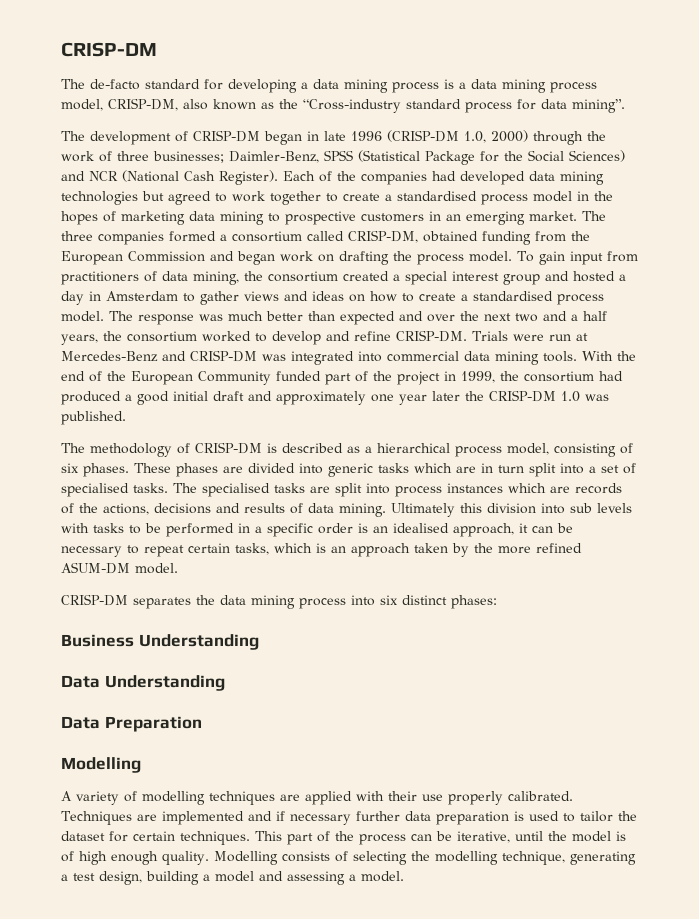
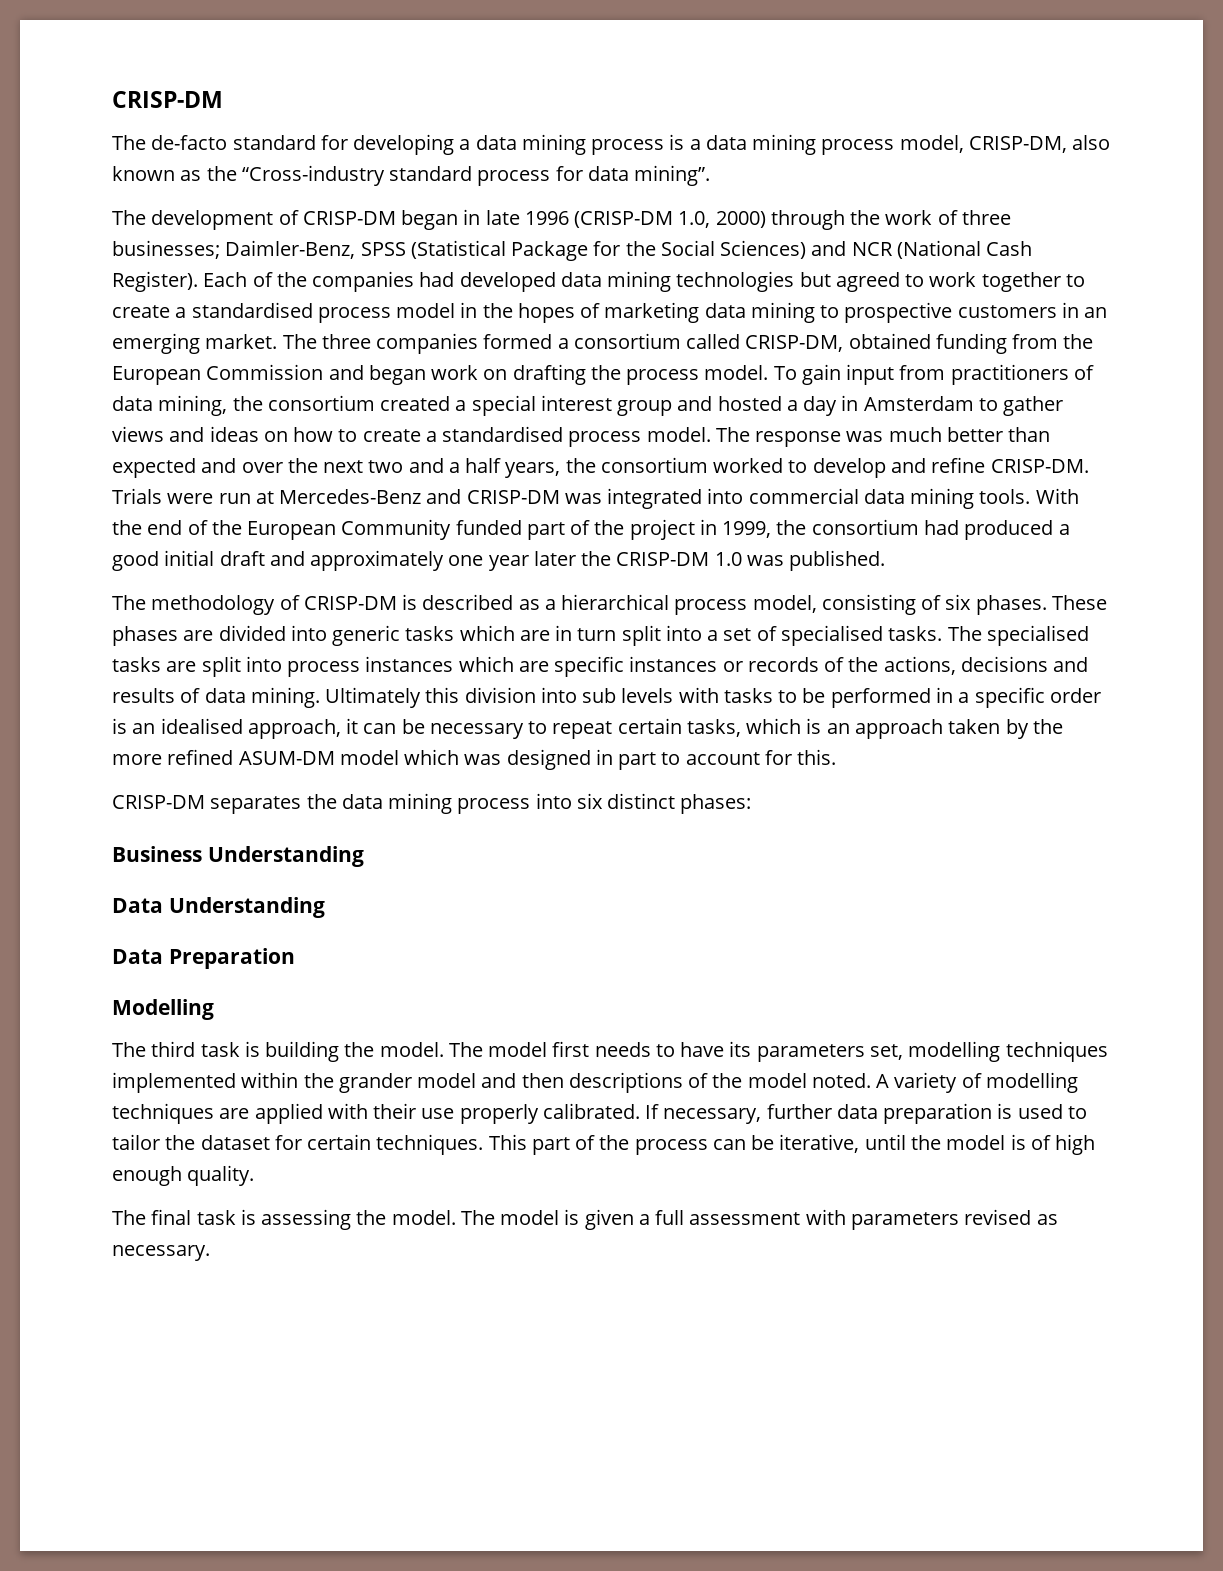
(570, 489) none -> [554,656,743,677] specific instances or
[135,563,178,574] model. -> [339,749,837,770] model which was designed in part to account for this.
(141, 765) none -> [112,1041,1108,1062] [112,1072,871,1093] The third task is building the model. The model first needs to have its parameters set, modelling techniques implemented within the grander model and then descriptions of the model noted.
[61,811,351,825] Techniques are implemented and if necessary -> [645,1104,762,1124] If necessary,
[213,851,636,865] [61,871,404,885] Modelling consists of selecting the modelling technique, generating a test design, building a model and assessing a model. -> [112,1209,1058,1230] [112,1245,210,1261] // The final task is assessing the model. The model is given a full assessment with parameters revised as necessary.

